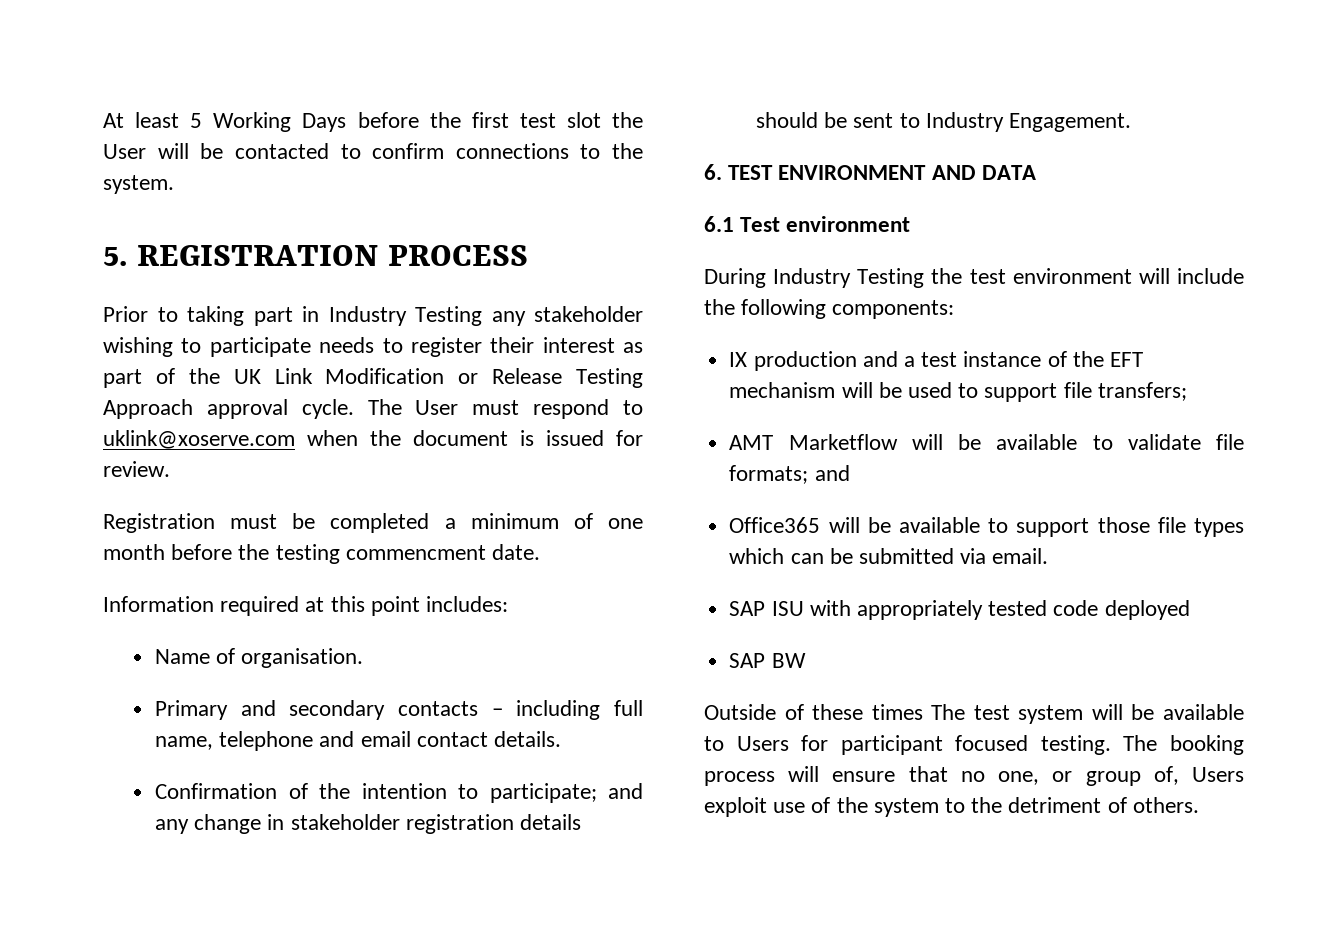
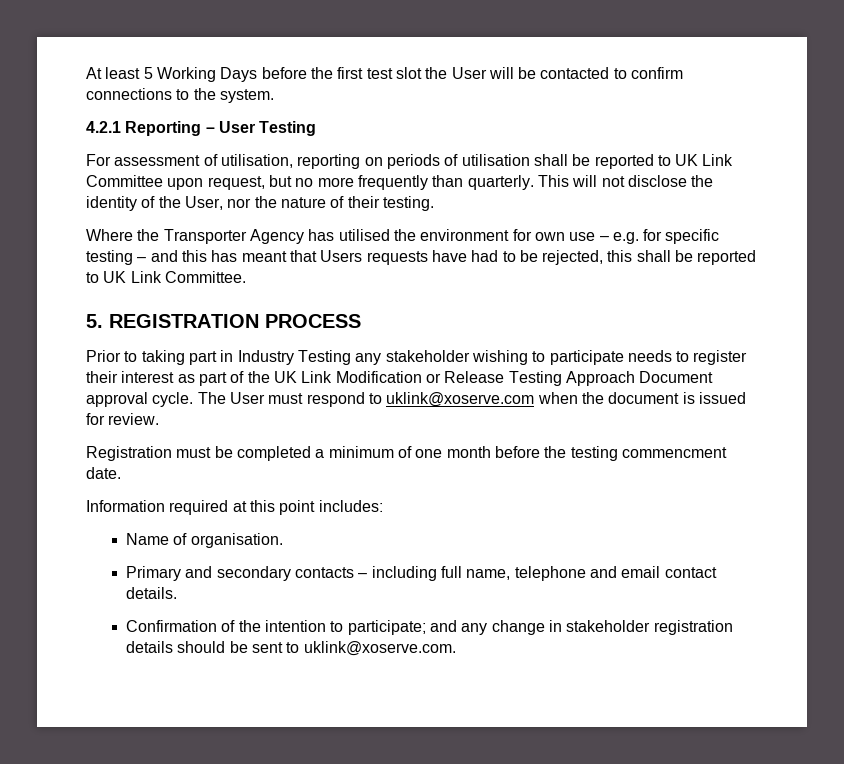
(174, 184) none -> [86,121,317,136] [86,154,734,169] [86,175,714,190] [86,196,434,211] [86,229,720,244] [86,250,757,265] [86,271,246,283] // 4.2.1 Reporting – User Testing // For assessment of utilisation, reporting on periods of utilisation shall be reported to UK Link Committee upon request, but no more frequently than quarterly. This will not disclose the identity of the User, nor the nature of their testing. // Where the Transporter Agency has utilised the environment for own use – e.g. for specific testing – and this has meant that Users requests have had to be rejected, this shall be reported to UK Link Committee.
(193, 409) none -> [639,371,714,383] Document
[925,112,1132,132] [704,164,1036,180] [704,216,911,232] [704,268,1244,288] [704,299,955,319] [729,351,1143,371] [729,382,1187,402] [729,434,1244,450] [729,465,850,484] [729,517,1244,537] [729,548,1049,564] [729,600,1190,620] [729,653,806,668] [704,704,1244,724] [704,735,1244,755] [704,766,1244,786] [704,797,1199,817] Industry Engagement. // 6. TEST ENVIRONMENT AND DATA // 6.1 Test environment // During Industry Testing the test environment will include the following components: // IX production and a test instance of the EFT mechanism will be used to support file transfers; // AMT Marketflow will be available to validate file formats; and // Office365 will be available to support those file types which can be submitted via email. // SAP ISU with appropriately tested code deployed // SAP BW // Outside of these times The test system will be available to Users for participant focused testing. The booking process will ensure that no one, or group of, Users exploit use of the system to the detriment of others. -> [303,641,456,656] uklink@xoserve.com.

